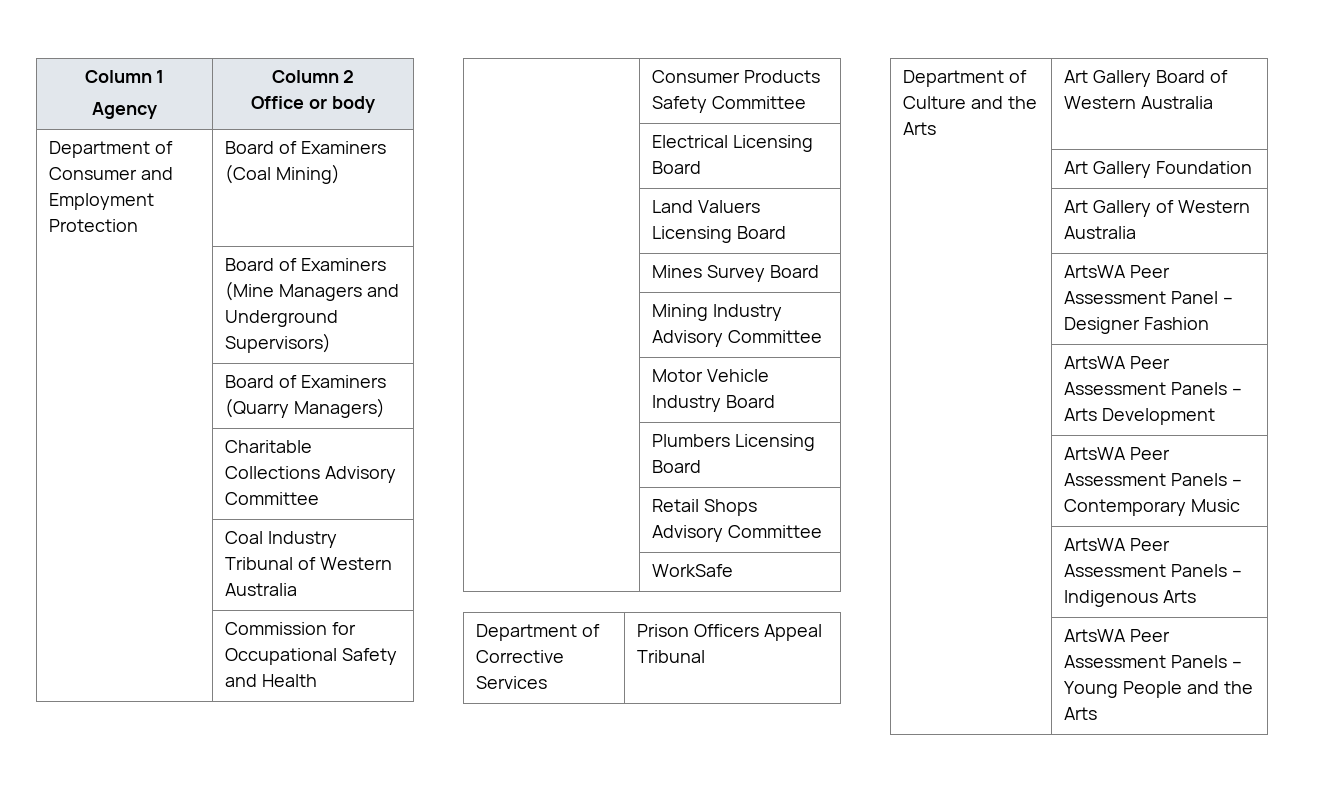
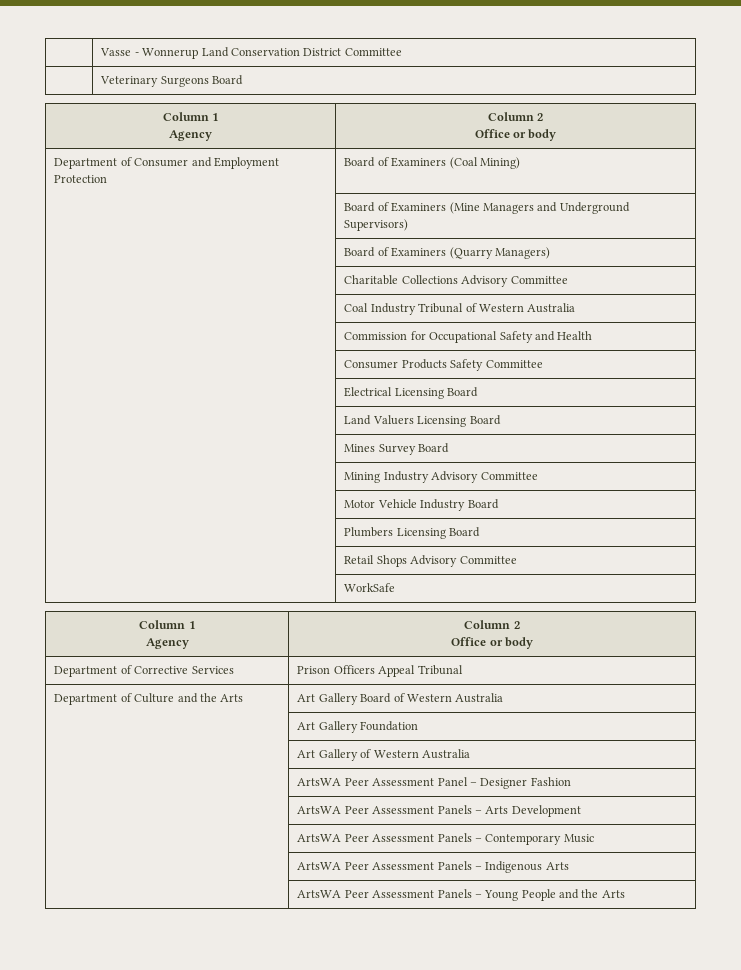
(84, 76) none -> [100,47,402,59] [100,75,244,87] | Vasse - Wonnerup Land Conservation District Committee // | Veterinary Surgeons Board //
(734, 570) none -> [139,620,195,629] [145,638,189,649] [464,620,520,629] [451,637,533,649] // Column 1 // Agency | Column 2 // Office or body

